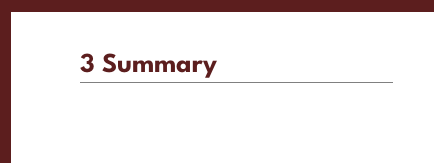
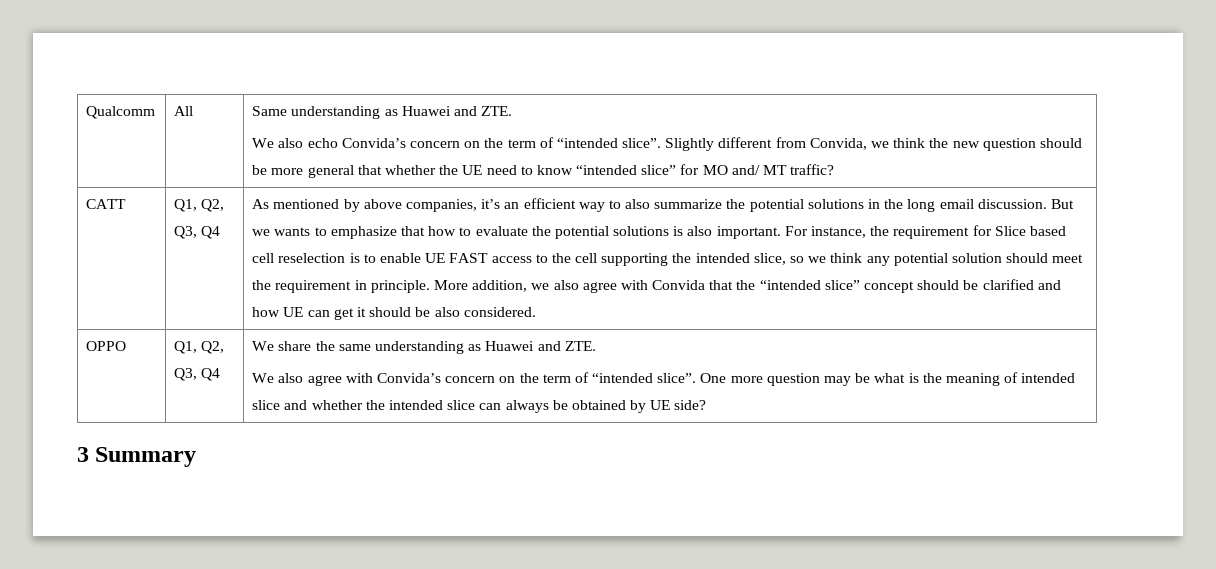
(80, 63) none -> [86,106,156,119] [174,106,194,116] [252,106,513,119] [252,137,1082,151] [252,164,835,178] [86,199,127,209] [174,199,225,212] [174,226,221,239] [252,198,1074,212] [252,225,1066,239] [252,253,1084,266] [252,279,1061,293] [252,307,536,320] [86,341,127,351] [174,341,225,354] [174,368,221,381] [252,341,596,354] [252,372,1076,386] [252,400,707,413] Qualcomm | All | Same understanding as Huawei and ZTE. // We also echo Convida’s concern on the term of “intended slice”. Slightly different from Convida, we think the new question should be more general that whether the UE need to know “intended slice” for MO and/ MT traffic? // CATT | Q1, Q2, Q3, Q4 | As mentioned by above companies, it’s an efficient way to also summarize the potential solutions in the long email discussion. But we wants to emphasize that how to evaluate the potential solutions is also important. For instance, the requirement for Slice based cell reselection is to enable UE FAST access to the cell supporting the intended slice, so we think any potential solution should meet the requirement in principle. More addition, we also agree with Convida that the “intended slice” concept should be clarified and how UE can get it should be also considered. // OPPO | Q1, Q2, Q3, Q4 | We share the same understanding as Huawei and ZTE. // We also agree with Convida’s concern on the term of “intended slice”. One more question may be what is the meaning of intended slice and whether the intended slice can always be obtained by UE side? //

